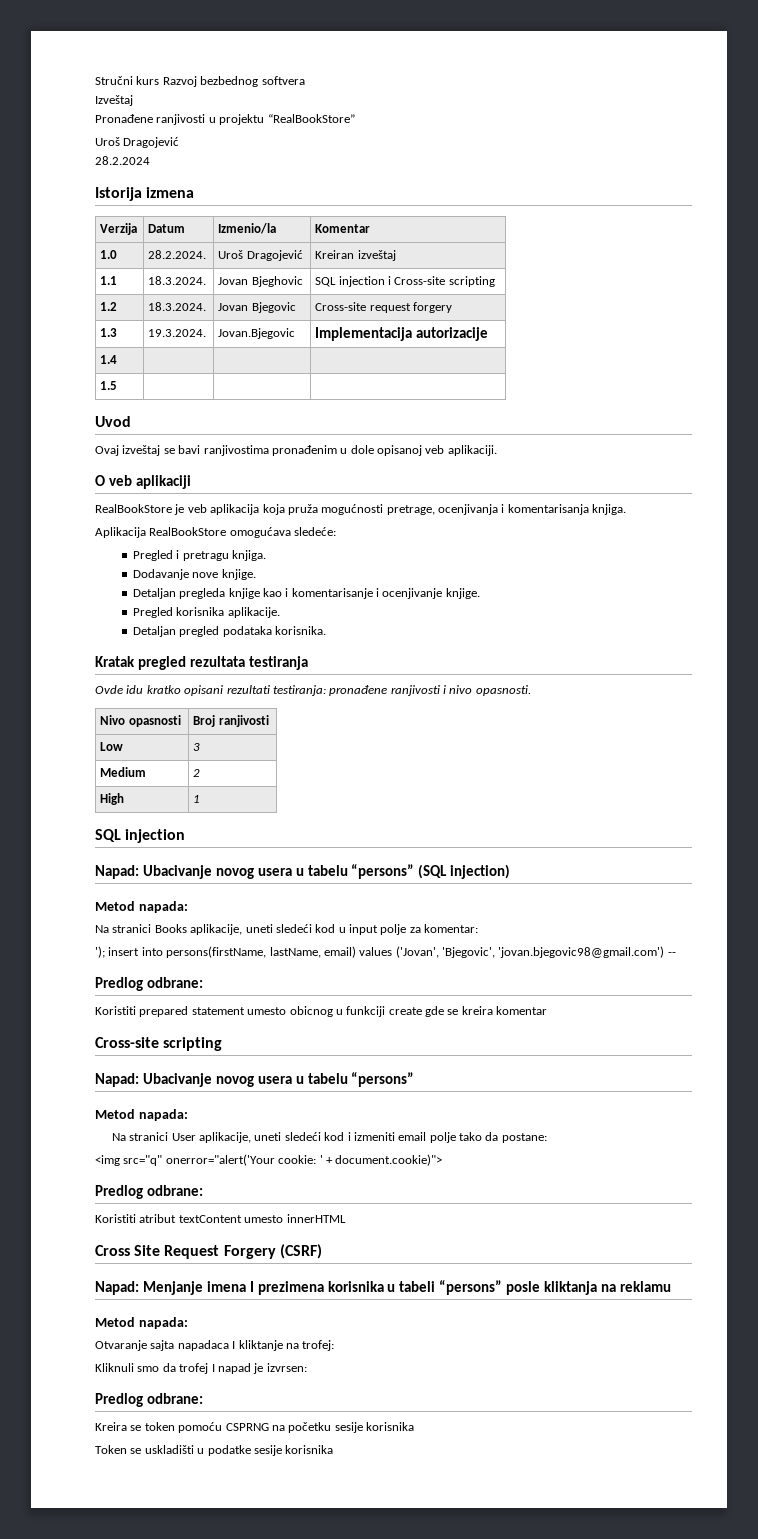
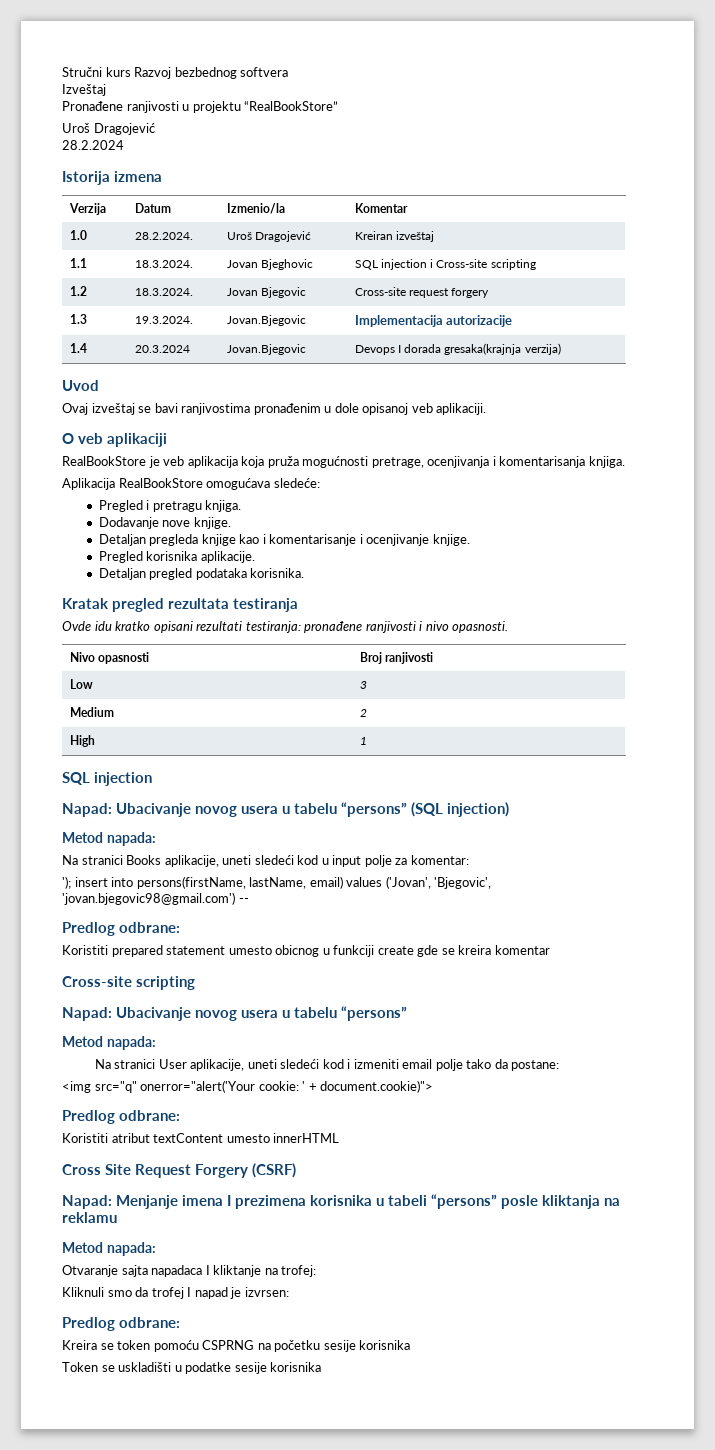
[100,381,118,390] | | // 1.5 | | | -> [135,345,191,353] [227,344,307,355] [355,343,561,355] 20.3.2024 | Jovan.Bjegovic | Devops I dorada gresaka(krajnja verzija)

